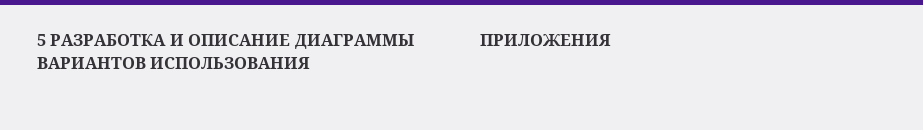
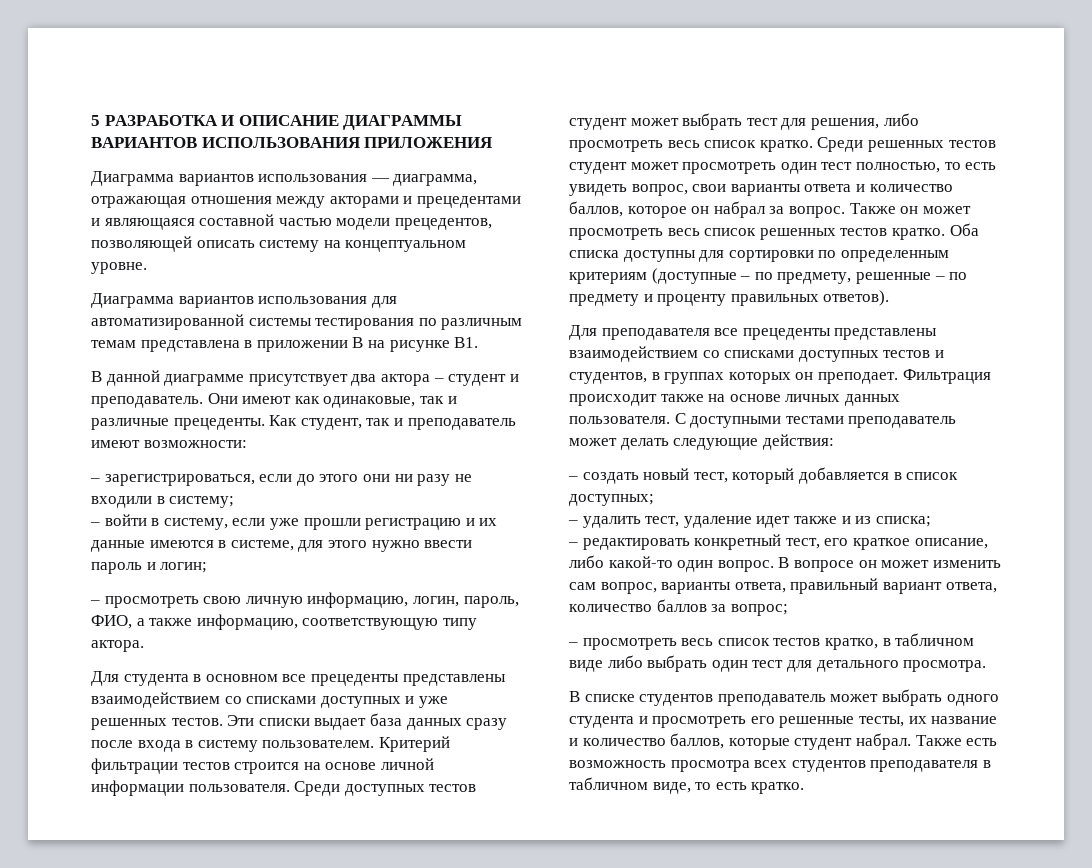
(611, 40) none -> [91,171,478,186] [91,196,521,208] [91,214,492,230] [91,236,467,252] [91,262,147,274] [91,293,397,308] [91,314,523,330] [91,337,479,352] [91,370,519,386] [91,393,457,408] [91,415,516,430] [91,440,247,448] [90,474,472,486] [91,496,235,508] [90,514,498,530] [91,540,473,552] [91,562,208,574] [90,592,519,608] [91,614,477,630] [91,640,144,652] [91,671,506,686] [91,692,448,708] [91,713,508,730] [91,736,450,752] [91,758,434,774] [91,780,477,796] [569,113,919,130] [569,137,996,152] [569,162,997,174] [569,184,953,196] [569,201,971,218] [569,223,979,240] [569,250,949,262] [569,268,968,284] [569,290,890,306] [569,325,938,340] [569,346,944,362] [569,369,991,384] [569,394,900,406] [569,413,957,428] [569,434,834,450] [568,467,959,484] [569,494,654,506] [568,516,931,528] [568,534,988,550] [569,555,1001,572] [569,578,997,594] [569,599,788,616] [568,633,975,650] [569,655,987,672] [569,689,999,706] [569,716,998,728] [569,733,998,750] [569,760,991,772] [569,777,805,794] // Диаграмма вариантов использования — диаграмма, отражающая отношения между акторами и прецедентами и являющаяся составной частью модели прецедентов, позволяющей описать систему на концептуальном уровне. // Диаграмма вариантов использования для автоматизированной системы тестирования по различным темам представлена в приложении В на рисунке В1. // В данной диаграмме присутствует два актора – студент и преподаватель. Они имеют как одинаковые, так и различные прецеденты. Как студент, так и преподаватель имеют возможности: // – зарегистрироваться, если до этого они ни разу не входили в систему; // – войти в систему, если уже прошли регистрацию и их данные имеются в системе, для этого нужно ввести пароль и логин; // – просмотреть свою личную информацию, логин, пароль, ФИО, а также информацию, соответствующую типу актора. // Для студента в основном все прецеденты представлены взаимодействием со списками доступных и уже решенных тестов. Эти списки выдает база данных сразу после входа в систему пользователем. Критерий фильтрации тестов строится на основе личной информации пользователя. Среди доступных тестов студент может выбрать тест для решения, либо просмотреть весь список кратко. Среди решенных тестов студент может просмотреть один тест полностью, то есть увидеть вопрос, свои варианты ответа и количество баллов, которое он набрал за вопрос. Также он может просмотреть весь список решенных тестов кратко. Оба списка доступны для сортировки по определенным критериям (доступные – по предмету, решенные – по предмету и проценту правильных ответов). // Для преподавателя все прецеденты представлены взаимодействием со списками доступных тестов и студентов, в группах которых он преподает. Фильтрация происходит также на основе личных данных пользователя. С доступными тестами преподаватель может делать следующие действия: // – создать новый тест, который добавляется в список доступных; // – удалить тест, удаление идет также и из списка; // – редактировать конкретный тест, его краткое описание, либо какой-то один вопрос. В вопросе он может изменить сам вопрос, варианты ответа, правильный вариант ответа, количество баллов за вопрос; // – просмотреть весь список тестов кратко, в табличном виде либо выбрать один тест для детального просмотра. // В списке студентов преподаватель может выбрать одного студента и просмотреть его решенные тесты, их название и количество баллов, которые студент набрал. Также есть возможность просмотра всех студентов преподавателя в табличном виде, то есть кратко.

